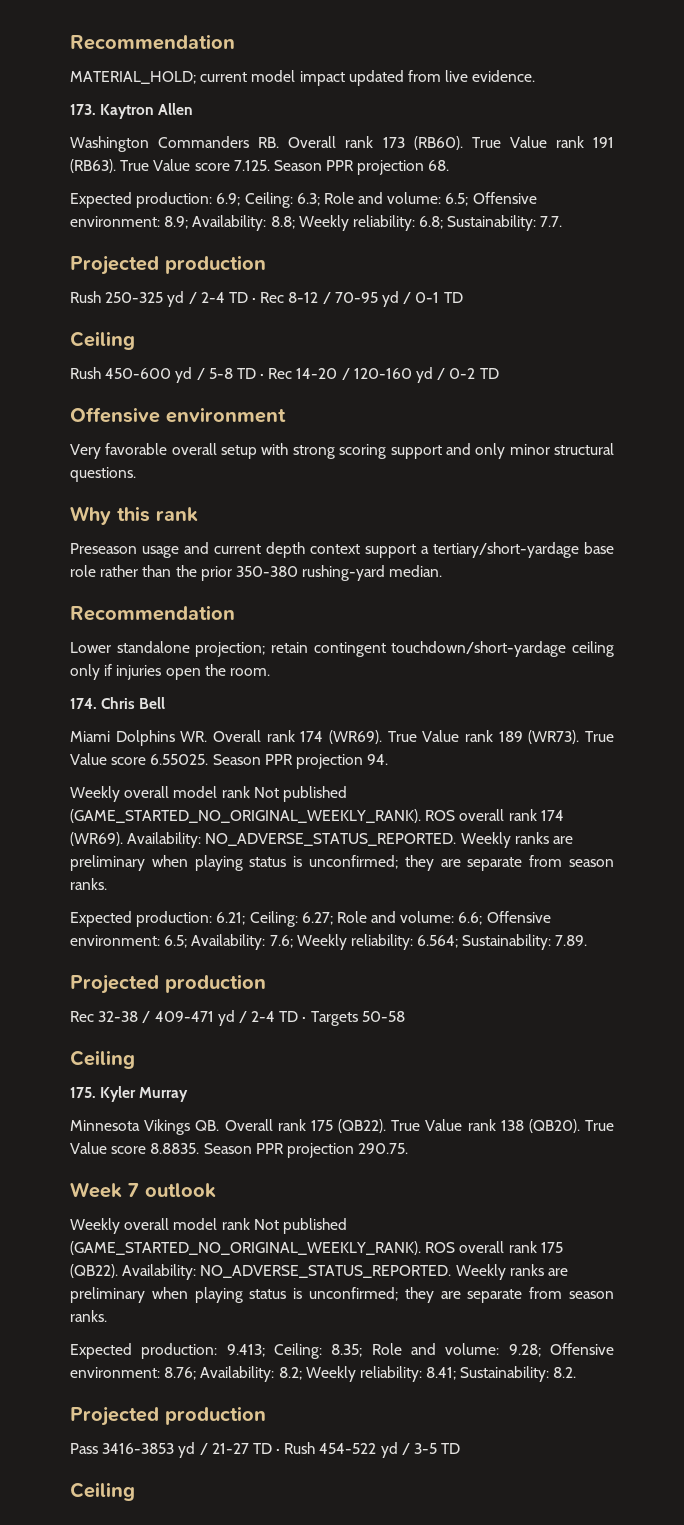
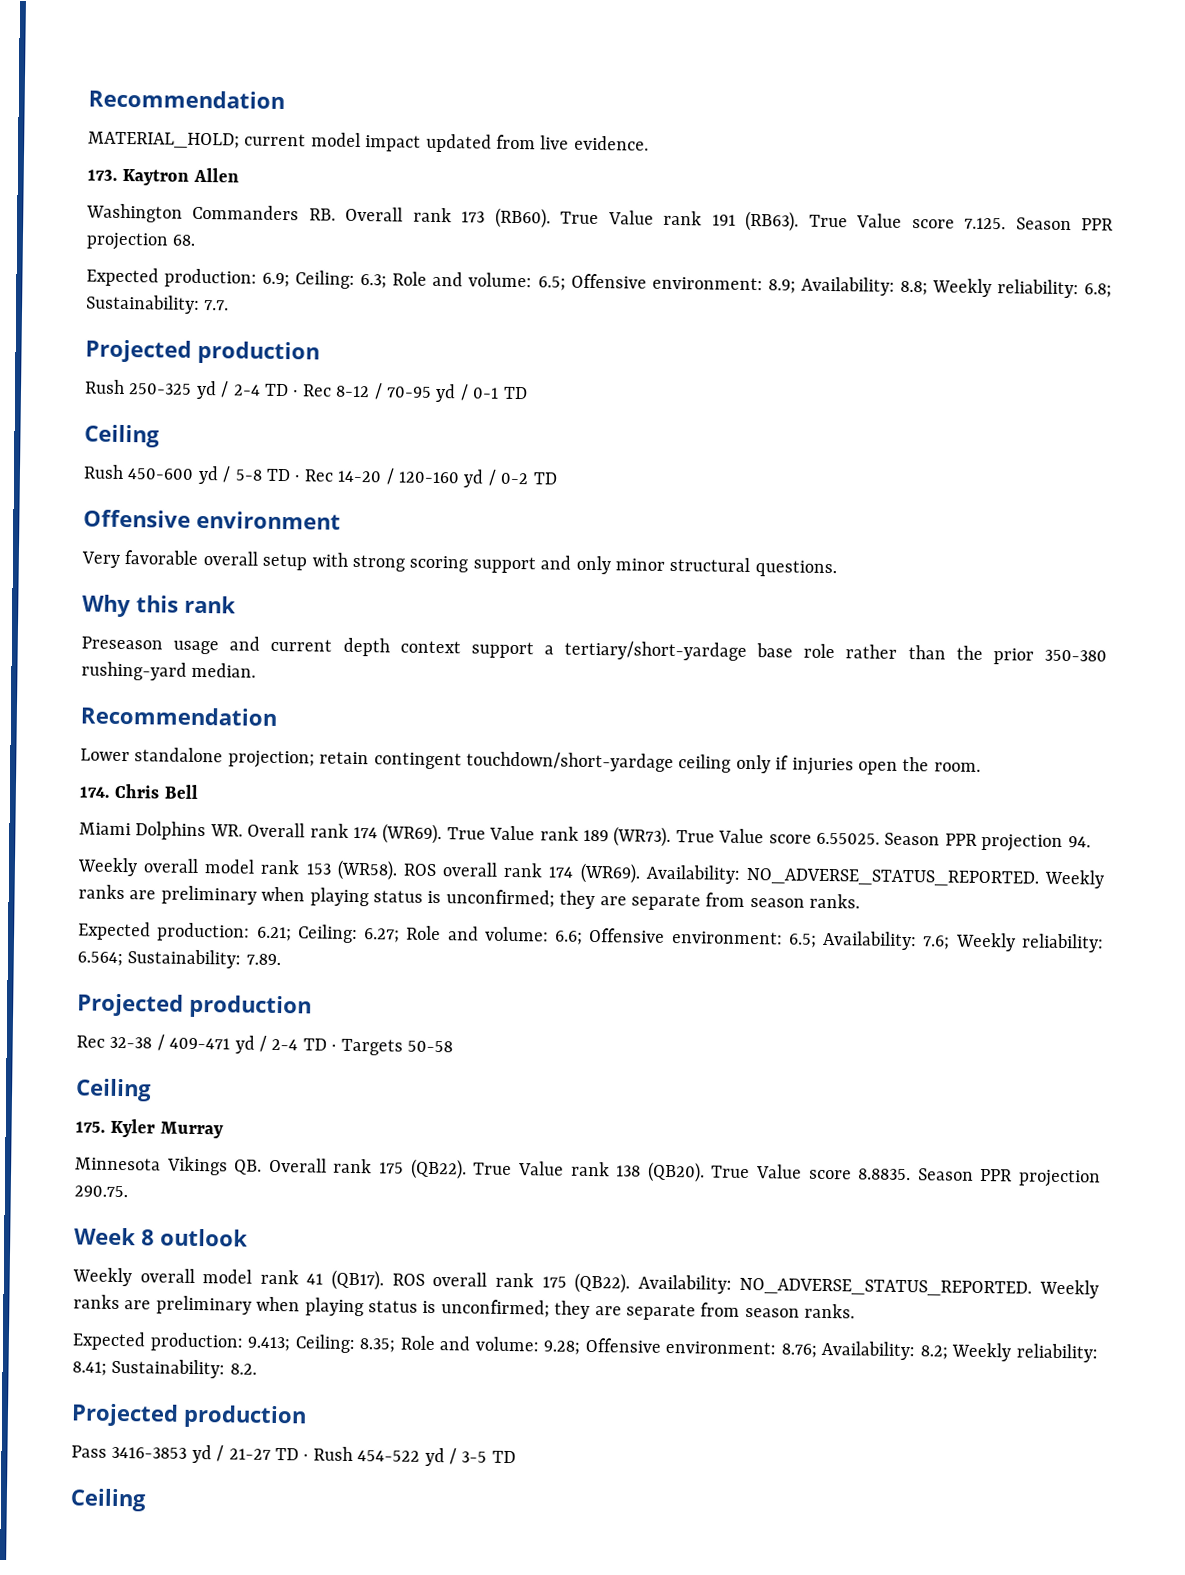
[253,786,347,802] [70,809,421,823] Not published (GAME_STARTED_NO_ORIGINAL_WEEKLY_RANK). -> [305,859,398,881] 153 (WR58).
[128,1183,139,1197] 7 -> [141,1229,155,1246] 8
[253,1218,347,1234] [70,1241,421,1255] Not published (GAME_STARTED_NO_ORIGINAL_WEEKLY_RANK). -> [306,1269,385,1291] 41 (QB17).

